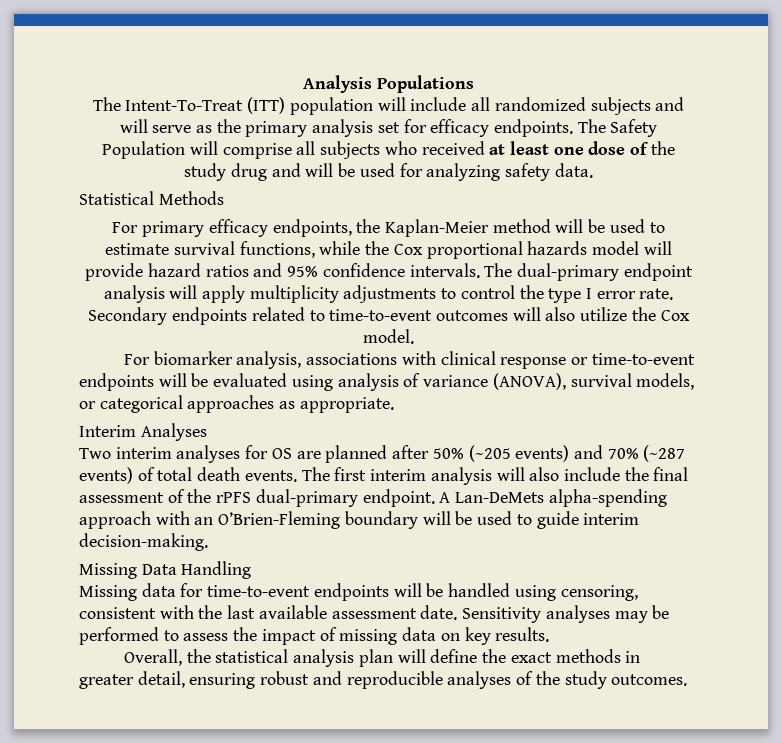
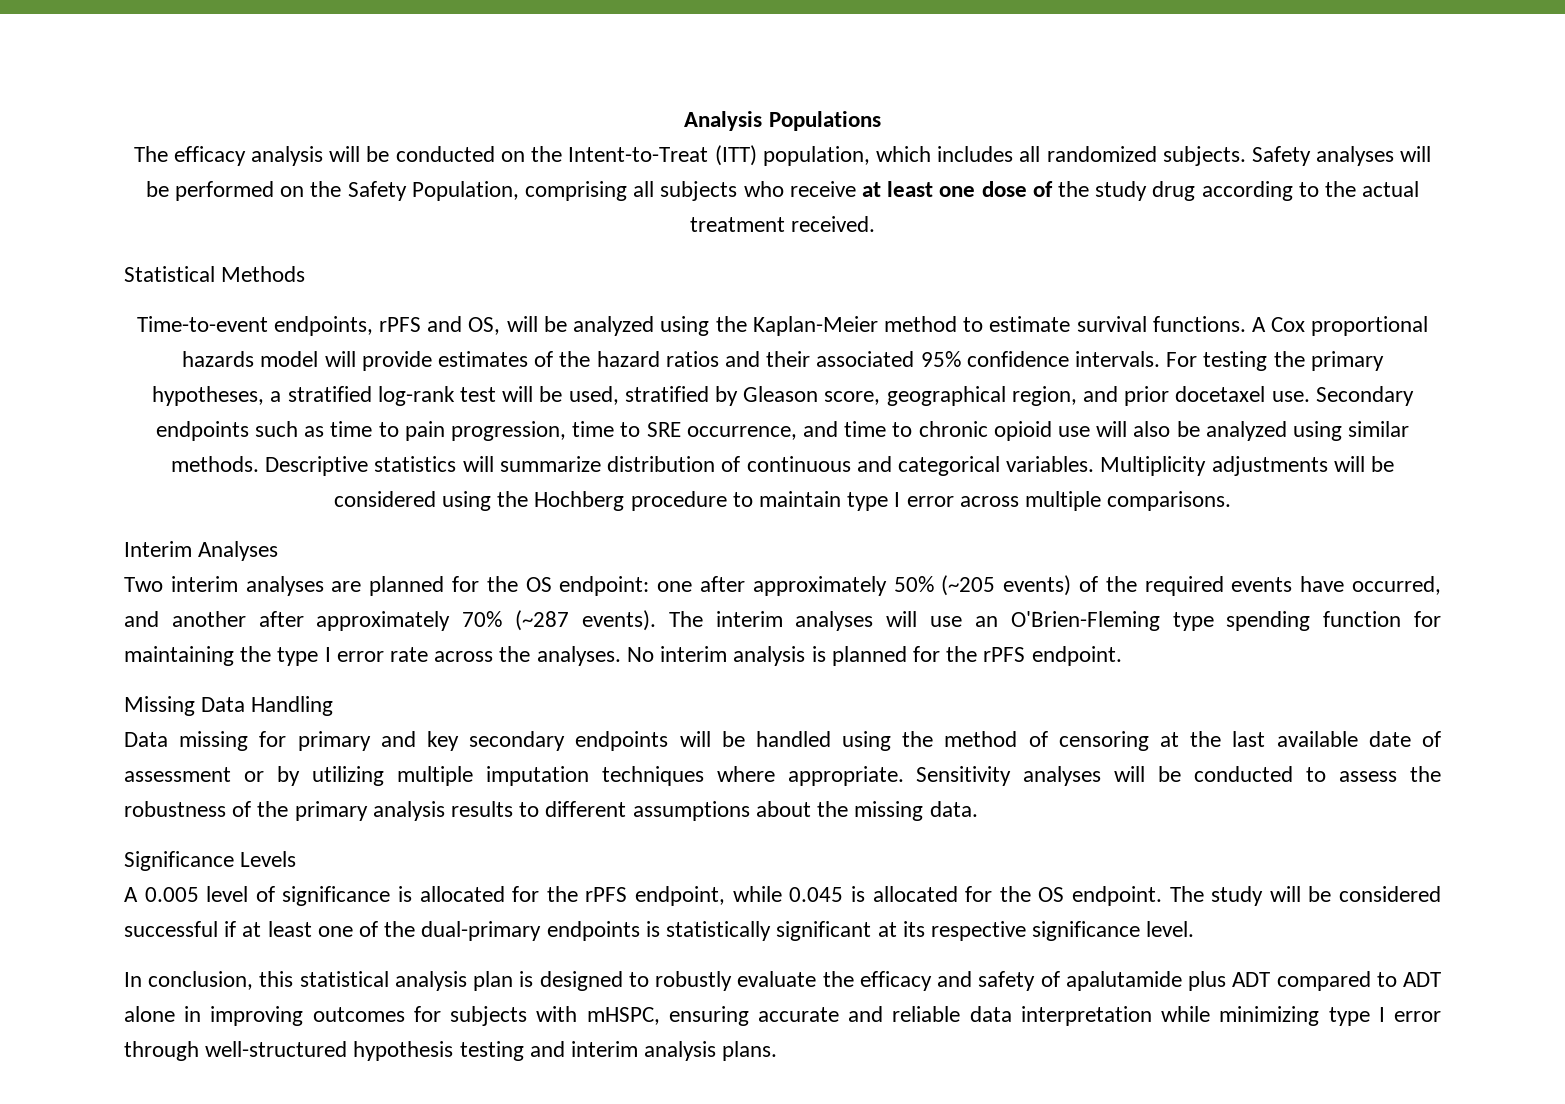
[125,97,685,115] [119,119,658,137] [102,141,292,159] Intent-To-Treat (ITT) population will include all randomized subjects and will serve as the primary analysis set for efficacy endpoints. The Safety Population will comprise -> [173,145,1432,166] [145,181,627,201] efficacy analysis will be conducted on the Intent-to-Treat (ITT) population, which includes all randomized subjects. Safety analyses will be performed on the Safety Population, comprising
[421,141,485,155] received -> [789,181,856,197] receive
[271,163,593,181] [79,191,224,205] [112,219,665,237] [105,241,390,258] and will be used for analyzing safety data. // Statistical Methods // For primary efficacy endpoints, the Kaplan-Meier method will be used to estimate survival functions, while the -> [1201,181,1420,201] [689,216,876,232] [124,266,306,282] [136,316,1266,336] according to the actual treatment received. // Statistical Methods // Time-to-event endpoints, rPFS and OS, will be analyzed using the Kaplan-Meier method to estimate survival functions. A
(144, 272) none -> [437,351,591,367] estimates of the
(283, 270) none -> [766,351,915,367] their associated
[484,263,693,281] [103,285,674,303] [88,307,690,325] [363,329,414,344] [124,351,695,369] [79,373,695,391] [79,395,394,413] The dual-primary endpoint analysis will apply multiplicity adjustments to control the type I error rate. Secondary endpoints related to time-to-event outcomes will also utilize the Cox model. // For biomarker analysis, associations with clinical response or time-to-event endpoints will be evaluated using analysis of variance (ANOVA), survival models, or categorical approaches as appropriate. -> [1166,351,1384,371] [152,386,1414,406] [155,421,1410,441] [171,456,1394,476] [333,491,1232,511] For testing the primary hypotheses, a stratified log-rank test will be used, stratified by Gleason score, geographical region, and prior docetaxel use. Secondary endpoints such as time to pain progression, time to SRE occurrence, and time to chronic opioid use will also be analyzed using similar methods. Descriptive statistics will summarize distribution of continuous and categorical variables. Multiplicity adjustments will be considered using the Hochberg procedure to maintain type I error across multiple comparisons.
[245,445,686,463] [79,467,689,485] [79,489,667,507] [79,511,640,529] [79,533,208,551] [79,561,252,579] [79,583,311,601] for OS are planned after 50% (~205 events) and 70% (~287 events) of total death events. The first interim analysis will also include the final assessment of the rPFS dual-primary endpoint. A Lan-DeMets alpha-spending approach with an O’Brien-Fleming boundary will be used to guide interim decision-making. // Missing Data Handling // Missing data for time-to-event -> [331,575,1441,596] [124,610,1441,631] [124,646,1122,666] [124,696,334,716] [124,731,566,751] are planned for the OS endpoint: one after approximately 50% (~205 events) of the required events have occurred, and another after approximately 70% (~287 events). The interim analyses will use an O'Brien-Fleming type spending function for maintaining the type I error rate across the analyses. No interim analysis is planned for the rPFS endpoint. // Missing Data Handling // Data missing for primary and key secondary
[560,585,638,601] [79,605,670,623] [79,627,550,645] [124,649,641,667] [79,671,688,689] censoring, consistent with the last available assessment date. Sensitivity analyses may be performed to assess the impact of missing data on key results. // Overall, the statistical analysis plan will define the exact methods in greater detail, ensuring robust and reproducible analyses of the study outcomes. -> [902,731,1441,751] [124,766,1441,786] [124,801,978,821] [124,851,297,871] [124,886,1441,906] [124,921,1195,941] [124,971,1441,991] [124,1006,1441,1026] [124,1041,778,1061] the method of censoring at the last available date of assessment or by utilizing multiple imputation techniques where appropriate. Sensitivity analyses will be conducted to assess the robustness of the primary analysis results to different assumptions about the missing data. // Significance Levels // A 0.005 level of significance is allocated for the rPFS endpoint, while 0.045 is allocated for the OS endpoint. The study will be considered successful if at least one of the dual-primary endpoints is statistically significant at its respective significance level. // In conclusion, this statistical analysis plan is designed to robustly evaluate the efficacy and safety of apalutamide plus ADT compared to ADT alone in improving outcomes for subjects with mHSPC, ensuring accurate and reliable data interpretation while minimizing type I error through well-structured hypothesis testing and interim analysis plans.

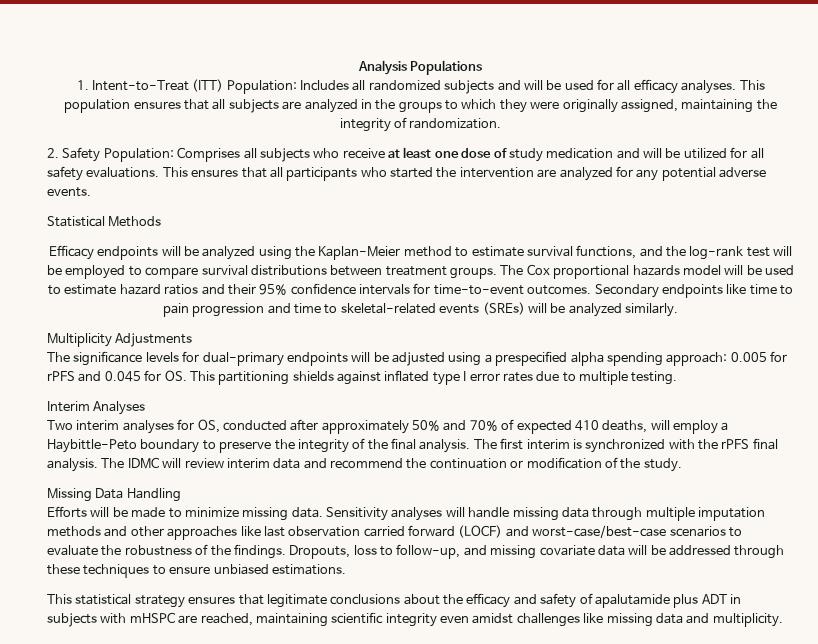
[133,145,1432,166] [145,181,627,201] The efficacy analysis will be conducted on the Intent-to-Treat (ITT) population, which includes all randomized subjects. Safety analyses will be performed on the Safety Population, comprising -> [76,79,765,94] [64,99,777,113] [339,117,502,132] [47,147,241,162] 1. Intent-to-Treat (ITT) Population: Includes all randomized subjects and will be used for all efficacy analyses. This population ensures that all subjects are analyzed in the groups to which they were originally assigned, maintaining the integrity of randomization. // 2. Safety Population: Comprises
[1058,181,1420,201] [689,216,876,232] [124,266,306,282] [136,316,501,336] the study drug according to the actual treatment received. // Statistical Methods // Time-to-event endpoints, rPFS and OS, -> [508,147,764,162] [47,166,766,181] [47,187,91,197] [47,216,162,227] [48,245,159,260] study medication and will be utilized for all safety evaluations. This ensures that all participants who started the intervention are analyzed for any potential adverse events. // Statistical Methods // Efficacy endpoints
[1152,316,1266,332] functions. A -> [576,245,793,260] [47,265,524,279] functions, and the log-rank test will be employed to compare survival distributions between treatment groups. The
[361,351,591,371] provide estimates of the -> [746,265,794,275] [48,284,117,295] be used to estimate
[816,351,915,367] associated -> (256, 289) none
[1075,351,1384,371] [152,386,1414,406] [155,421,1410,441] [171,456,1394,476] [333,491,1232,511] intervals. For testing the primary hypotheses, a stratified log-rank test will be used, stratified by Gleason score, geographical region, and prior docetaxel use. Secondary endpoints such as time to pain progression, time to SRE occurrence, and time to chronic opioid use will also be analyzed using similar methods. Descriptive statistics will summarize distribution of continuous and categorical variables. Multiplicity adjustments will be considered using the Hochberg procedure to maintain type I error across multiple comparisons. -> [359,283,793,298] [162,302,679,317] [47,333,193,347] [47,351,787,366] [47,370,678,385] intervals for time-to-event outcomes. Secondary endpoints like time to pain progression and time to skeletal-related events (SREs) will be analyzed similarly. // Multiplicity Adjustments // The significance levels for dual-primary endpoints will be adjusted using a prespecified alpha spending approach: 0.005 for rPFS and 0.045 for OS. This partitioning shields against inflated type I error rates due to multiple testing.
[331,575,1441,596] [124,610,1441,631] [124,646,1122,666] [124,696,334,716] [124,731,1441,751] [124,766,1441,786] [124,801,978,821] [124,851,297,871] [124,886,1441,906] [124,921,1195,941] [124,971,817,991] are planned for the OS endpoint: one after approximately 50% (~205 events) of the required events have occurred, and another after approximately 70% (~287 events). The interim analyses will use an O'Brien-Fleming type spending function for maintaining the type I error rate across the analyses. No interim analysis is planned for the rPFS endpoint. // Missing Data Handling // Data missing for primary and key secondary endpoints will be handled using the method of censoring at the last available date of assessment or by utilizing multiple imputation techniques where appropriate. Sensitivity analyses will be conducted to assess the robustness of the primary analysis results to different assumptions about the missing data. // Significance Levels // A 0.005 level of significance is allocated for the rPFS endpoint, while 0.045 is allocated for the OS endpoint. The study will be considered successful if at least one of the dual-primary endpoints is statistically significant at its respective significance level. // In conclusion, this statistical analysis plan is designed to robustly evaluate -> [177,419,729,434] [47,438,778,453] [47,457,682,472] [47,488,181,502] [47,506,765,521] [47,525,742,540] [47,544,785,559] [47,564,346,578] [47,594,440,608] for OS, conducted after approximately 50% and 70% of expected 410 deaths, will employ a Haybittle-Peto boundary to preserve the integrity of the final analysis. The first interim is synchronized with the rPFS final analysis. The IDMC will review interim data and recommend the continuation or modification of the study. // Missing Data Handling // Efforts will be made to minimize missing data. Sensitivity analyses will handle missing data through multiple imputation methods and other approaches like last observation carried forward (LOCF) and worst-case/best-case scenarios to evaluate the robustness of the findings. Dropouts, loss to follow-up, and missing covariate data will be addressed through these techniques to ensure unbiased estimations. // This statistical strategy ensures that legitimate conclusions about
[1276,971,1441,991] [124,1006,1441,1026] [124,1041,778,1061] compared to ADT alone in improving outcomes for subjects with mHSPC, ensuring accurate and reliable data interpretation while minimizing type I error through well-structured hypothesis testing and interim analysis plans. -> [730,594,741,604] [47,612,783,627] in subjects with mHSPC are reached, maintaining scientific integrity even amidst challenges like missing data and multiplicity.

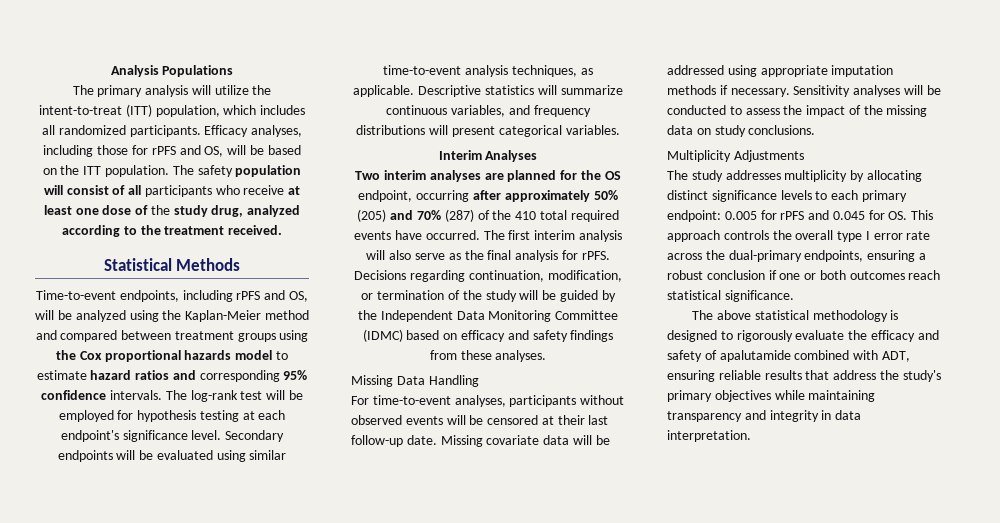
[76,79,765,94] [64,99,777,113] [339,117,502,132] [47,147,310,162] 1. Intent-to-Treat (ITT) Population: Includes all randomized subjects and will be used for all efficacy analyses. This population ensures that all subjects are analyzed in the groups to which they were originally assigned, maintaining the integrity of randomization. // 2. Safety Population: Comprises all subjects -> [72,85,272,97] [38,104,306,117] [41,125,303,137] [43,145,301,157] [42,165,302,177] [43,185,212,197] The primary analysis will utilize the intent-to-treat (ITT) population, which includes all randomized participants. Efficacy analyses, including those for rPFS and OS, will be based on the ITT population. The safety population will consist of all participants
[508,147,764,162] [47,166,766,181] [47,187,91,197] [47,216,162,227] [48,245,159,260] study medication and will be utilized for all safety evaluations. This ensures that all participants who started the intervention are analyzed for any potential adverse events. // Statistical Methods // Efficacy endpoints -> [150,205,301,217] [61,225,283,237] [103,258,241,271] [36,290,308,302] the study drug, analyzed according to the treatment received. // Statistical Methods // Time-to-event endpoints, including rPFS and OS,
[455,245,687,259] to estimate survival functions, and the -> [35,330,309,342] [56,350,288,362] [36,370,308,382] [41,390,187,400] and compared between treatment groups using the Cox proportional hazards model to estimate hazard ratios and corresponding 95% confidence intervals. The
[128,264,794,279] [48,283,793,298] [162,302,679,317] [47,333,193,347] [47,351,728,366] to compare survival distributions between treatment groups. The Cox proportional hazards model will be used to estimate hazard ratios and their 95% confidence intervals for time-to-event outcomes. Secondary endpoints like time to pain progression and time to skeletal-related events (SREs) will be analyzed similarly. // Multiplicity Adjustments // The significance levels for dual-primary endpoints will be adjusted using a prespecified alpha spending approach: -> [117,410,286,422] [60,430,285,442] [57,450,287,462] [383,65,593,77] [353,85,623,97] [386,105,591,117] [356,125,620,137] [438,150,538,162] [355,170,621,182] [358,190,618,202] [357,209,619,222] [354,230,622,242] [366,250,610,262] [354,270,622,282] [361,290,616,302] [357,310,619,322] [362,329,614,342] [429,350,547,362] [351,375,479,387] [351,395,625,407] [351,415,609,425] [351,435,610,447] [667,65,894,77] [667,85,941,97] [667,105,928,117] [667,125,816,137] [667,150,804,162] [667,170,922,182] [667,190,907,202] [667,210,721,222] for hypothesis testing at each endpoint's significance level. Secondary endpoints will be evaluated using similar time-to-event analysis techniques, as applicable. Descriptive statistics will summarize continuous variables, and frequency distributions will present categorical variables. // Interim Analyses // Two interim analyses are planned for the OS endpoint, occurring after approximately 50% (205) and 70% (287) of the 410 total required events have occurred. The first interim analysis will also serve as the final analysis for rPFS. Decisions regarding continuation, modification, or termination of the study will be guided by the Independent Data Monitoring Committee (IDMC) based on efficacy and safety findings from these analyses. // Missing Data Handling // For time-to-event analyses, participants without observed events will be censored at their last follow-up date. Missing covariate data will be addressed using appropriate imputation methods if necessary. Sensitivity analyses will be conducted to assess the impact of the missing data on study conclusions. // Multiplicity Adjustments // The study addresses multiplicity by allocating distinct significance levels to each primary endpoint:
[218,370,678,385] [47,401,146,415] [47,419,729,434] [47,438,778,453] [47,457,682,472] [47,488,181,502] [47,506,765,521] [47,525,742,540] [47,544,785,559] [47,564,346,578] [47,594,440,608] partitioning shields against inflated type I error rates due to multiple testing. // Interim Analyses // Two interim analyses for OS, conducted after approximately 50% and 70% of expected 410 deaths, will employ a Haybittle-Peto boundary to preserve the integrity of the final analysis. The first interim is synchronized with the rPFS final analysis. The IDMC will review interim data and recommend the continuation or modification of the study. // Missing Data Handling // Efforts will be made to minimize missing data. Sensitivity analyses will handle missing data through multiple imputation methods and other approaches like last observation carried forward (LOCF) and worst-case/best-case scenarios to evaluate the robustness of the findings. Dropouts, loss to follow-up, and missing covariate data will be addressed through these techniques to ensure unbiased estimations. // This statistical strategy ensures that legitimate conclusions about -> [667,230,931,242] [667,250,926,262] [667,270,941,280] [667,290,794,302] [692,310,899,322] [667,330,845,342] approach controls the overall type I error rate across the dual-primary endpoints, ensuring a robust conclusion if one or both outcomes reach statistical significance. // The above statistical methodology is designed to rigorously evaluate
[673,594,741,608] [47,612,783,627] plus ADT in subjects with mHSPC are reached, maintaining scientific integrity even amidst challenges like missing data and multiplicity. -> [794,350,910,362] [667,370,941,382] [667,390,876,402] [667,410,862,422] [667,430,751,442] combined with ADT, ensuring reliable results that address the study's primary objectives while maintaining transparency and integrity in data interpretation.

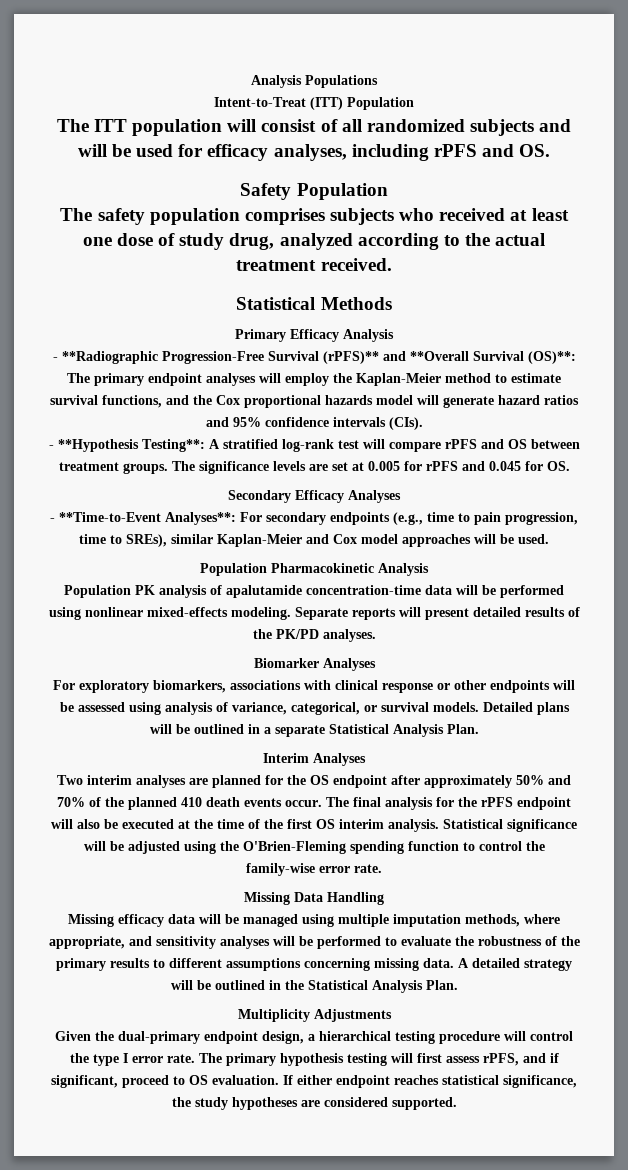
[72,85,272,97] [38,104,306,117] [41,125,303,137] [43,145,301,157] [42,165,233,177] The primary analysis will utilize the intent-to-treat (ITT) population, which includes all randomized participants. Efficacy analyses, including those for rPFS and OS, will be based on the ITT population. The safety -> [214,97,414,110] [56,119,128,132] Intent-to-Treat (ITT) Population // The ITT
[144,185,285,197] participants who receive -> [366,119,572,136] [77,144,551,161] [240,183,388,200] [60,208,506,225] randomized subjects and will be used for efficacy analyses, including rPFS and OS. // Safety Population // The safety population comprises subjects who received
[150,205,170,215] the -> (176, 239) none
(161, 230) none -> [495,233,546,246] actual
[36,290,308,302] [35,310,309,322] [35,330,309,342] Time-to-event endpoints, including rPFS and OS, will be analyzed using the Kaplan-Meier method and compared between treatment groups using -> [235,329,394,342] [52,351,576,364] [67,373,561,386] [50,395,189,408] Primary Efficacy Analysis // - **Radiographic Progression-Free Survival (rPFS)** and **Overall Survival (OS)**: The primary endpoint analyses will employ the Kaplan-Meier method to estimate survival functions, and
[275,351,288,360] [36,370,87,380] to estimate -> [417,395,494,408] will generate
[199,370,280,382] corresponding -> (229, 422) none
[109,390,303,402] [58,410,286,422] [60,430,285,442] [57,450,287,462] [383,65,593,77] [353,85,623,97] [386,105,591,117] [356,125,620,137] intervals. The log-rank test will be employed for hypothesis testing at each endpoint's significance level. Secondary endpoints will be evaluated using similar time-to-event analysis techniques, as applicable. Descriptive statistics will summarize continuous variables, and frequency distributions will present categorical variables. -> [332,417,423,430] [48,439,580,452] [58,461,570,474] [228,490,401,503] [50,512,578,525] [79,534,549,547] [200,563,429,576] [64,585,564,598] [48,607,580,620] [252,629,376,642] [253,658,376,671] [53,680,575,693] [59,702,570,715] [149,724,479,737] intervals (CIs). // - **Hypothesis Testing**: A stratified log-rank test will compare rPFS and OS between treatment groups. The significance levels are set at 0.005 for rPFS and 0.045 for OS. // Secondary Efficacy Analyses // - **Time-to-Event Analyses**: For secondary endpoints (e.g., time to pain progression, time to SREs), similar Kaplan-Meier and Cox model approaches will be used. // Population Pharmacokinetic Analysis // Population PK analysis of apalutamide concentration-time data will be performed using nonlinear mixed-effects modeling. Separate reports will present detailed results of the PK/PD analyses. // Biomarker Analyses // For exploratory biomarkers, associations with clinical response or other endpoints will be assessed using analysis of variance, categorical, or survival models. Detailed plans will be outlined in a separate Statistical Analysis Plan.
[358,190,470,202] endpoint, occurring -> [333,775,387,788] endpoint
[357,209,387,222] (205) -> (544, 780) none
[444,209,619,222] [354,230,622,242] [366,250,610,262] [354,270,622,282] [361,290,616,302] [357,310,619,322] [362,329,614,342] [429,350,547,362] [351,375,479,387] [351,395,625,407] [351,415,609,425] [351,435,610,447] [667,65,894,77] [667,85,941,97] [667,105,928,117] [667,125,816,137] [667,150,804,162] [667,170,922,182] [667,190,907,202] [667,210,934,222] [667,230,931,242] [667,250,926,262] [667,270,941,280] [667,290,794,302] [692,310,899,322] [667,330,939,342] [667,350,910,362] [667,370,941,382] [667,390,876,402] [667,410,862,422] [667,430,751,442] (287) of the 410 total required events have occurred. The first interim analysis will also serve as the final analysis for rPFS. Decisions regarding continuation, modification, or termination of the study will be guided by the Independent Data Monitoring Committee (IDMC) based on efficacy and safety findings from these analyses. // Missing Data Handling // For time-to-event analyses, participants without observed events will be censored at their last follow-up date. Missing covariate data will be addressed using appropriate imputation methods if necessary. Sensitivity analyses will be conducted to assess the impact of the missing data on study conclusions. // Multiplicity Adjustments // The study addresses multiplicity by allocating distinct significance levels to each primary endpoint: 0.005 for rPFS and 0.045 for OS. This approach controls the overall type I error rate across the dual-primary endpoints, ensuring a robust conclusion if one or both outcomes reach statistical significance. // The above statistical methodology is designed to rigorously evaluate the efficacy and safety of apalutamide combined with ADT, ensuring reliable results that address the study's primary objectives while maintaining transparency and integrity in data interpretation. -> [89,797,571,810] [51,819,577,832] [83,841,545,854] [246,863,382,876] [244,892,384,905] [68,914,560,927] [48,936,580,949] [56,958,572,971] [170,980,458,993] [237,1009,392,1022] [55,1031,573,1044] [69,1053,559,1066] [51,1075,577,1088] [171,1097,457,1110] of the planned 410 death events occur. The final analysis for the rPFS endpoint will also be executed at the time of the first OS interim analysis. Statistical significance will be adjusted using the O'Brien-Fleming spending function to control the family-wise error rate. // Missing Data Handling // Missing efficacy data will be managed using multiple imputation methods, where appropriate, and sensitivity analyses will be performed to evaluate the robustness of the primary results to different assumptions concerning missing data. A detailed strategy will be outlined in the Statistical Analysis Plan. // Multiplicity Adjustments // Given the dual-primary endpoint design, a hierarchical testing procedure will control the type I error rate. The primary hypothesis testing will first assess rPFS, and if significant, proceed to OS evaluation. If either endpoint reaches statistical significance, the study hypotheses are considered supported.

